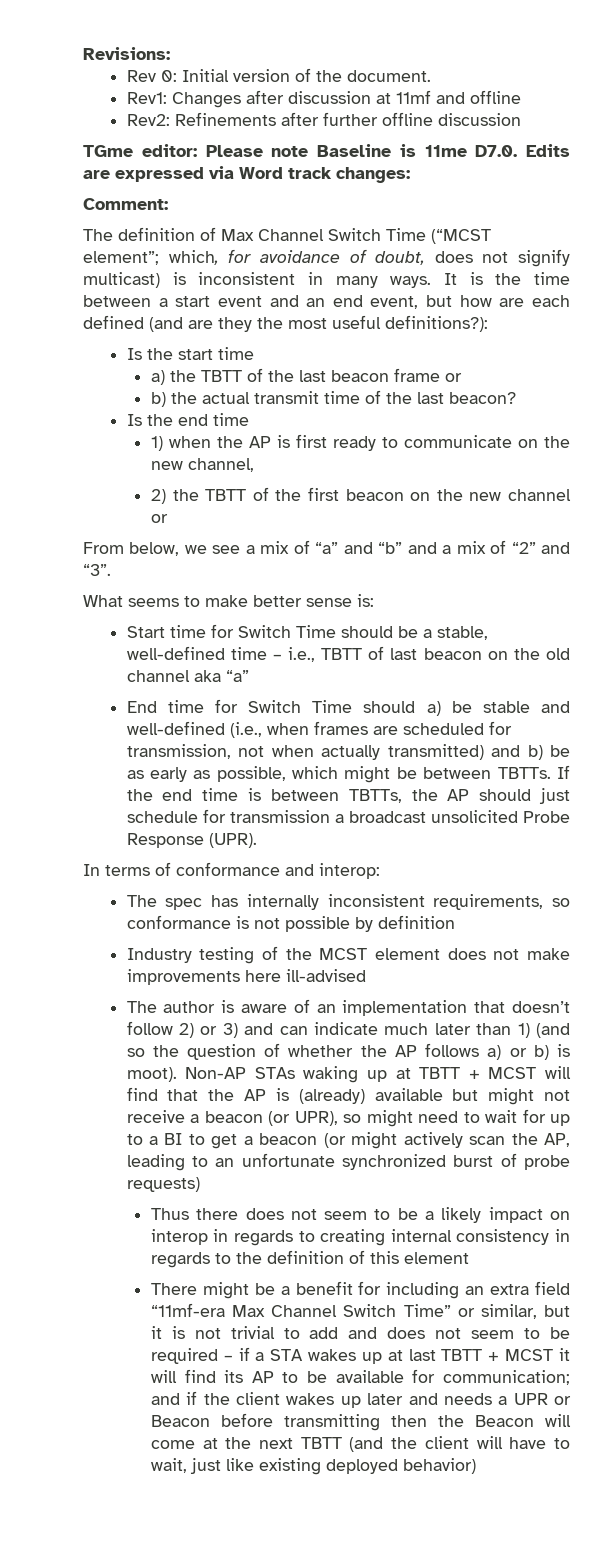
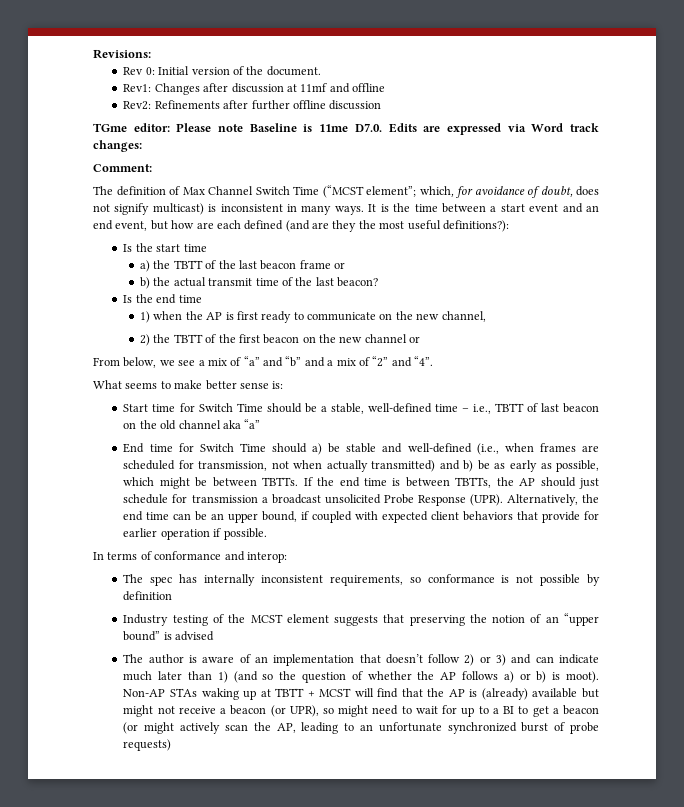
[83,564,111,576] “3”. -> [414,356,433,366] “4”.
(257, 840) none -> [506,494,599,506] [123,511,600,523] [123,528,267,540] Alternatively, the end time can be an upper bound, if coupled with expected client behaviors that provide for earlier operation if possible.
[447,948,570,960] [126,969,366,985] does not make improvements here ill-advised -> [334,613,600,626] [123,631,215,641] suggests that preserving the notion of an “upper bound” is advised
[150,1207,571,1223] [150,1229,570,1246] [150,1250,469,1268] [150,1281,570,1299] [150,1303,570,1319] [150,1326,570,1339] [150,1347,571,1364] [150,1369,571,1385] [150,1391,571,1408] [150,1413,571,1431] [150,1436,570,1452] [150,1458,476,1475] // Thus there does not seem to be a likely impact on interop in regards to creating internal consistency in regards to the definition of this element // There might be a benefit for including an extra field “11mf-era Max Channel Switch Time” or similar, but it is not trivial to add and does not seem to be required – if a STA wakes up at last TBTT + MCST it will find its AP to be available for communication; and if the client wakes up later and needs a UPR or Beacon before transmitting then the Beacon will come at the next TBTT (and the client will have to wait, just like existing deployed behavior) -> (172, 745) none

